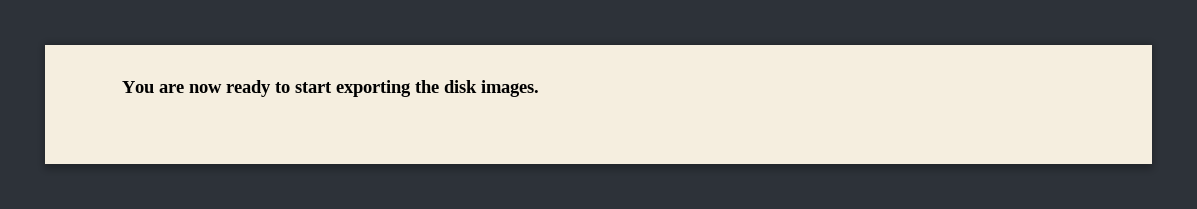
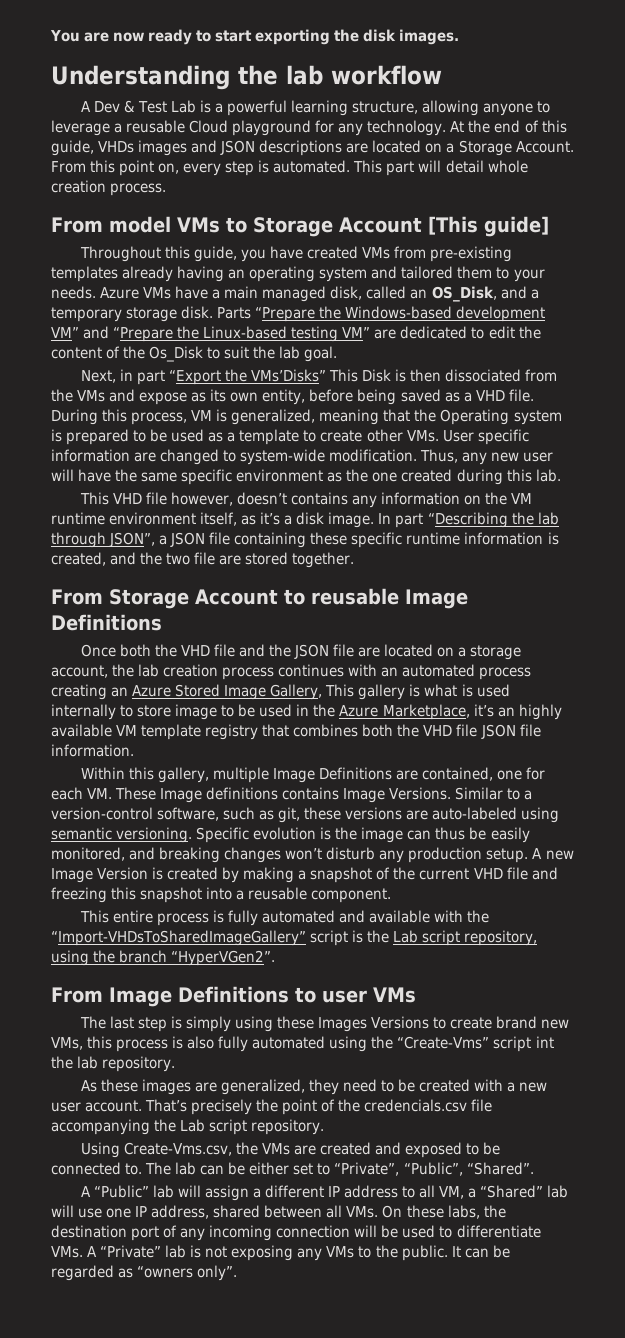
(539, 88) none -> [51,65,442,90] [80,100,551,116] [51,120,567,136] [51,140,574,156] [51,160,528,176] [51,180,167,196] [51,216,549,237] [79,246,513,262] [51,266,545,282] [51,286,539,302] [51,306,546,322] [51,326,541,342] [51,346,338,362] [80,369,558,385] [51,389,534,405] [51,409,562,425] [51,429,529,445] [51,449,554,465] [51,469,561,485] [79,492,533,508] [51,512,559,528] [51,532,559,548] [51,552,355,568] [51,588,468,609] [51,614,162,631] [80,644,522,660] [51,664,532,680] [51,684,510,700] [51,704,562,720] [51,724,541,740] [51,744,134,757] [80,767,546,783] [51,787,533,803] [51,807,560,823] [51,827,530,843] [51,847,574,863] [51,867,558,883] [51,887,392,903] [79,910,490,926] [51,930,538,946] [51,950,276,966] [51,986,416,1007] [79,1016,570,1032] [51,1036,554,1052] [51,1056,176,1072] [80,1079,548,1095] [51,1099,493,1115] [51,1119,325,1135] [80,1142,501,1158] [51,1162,534,1176] [80,1185,569,1201] [51,1205,506,1219] [51,1225,541,1241] [51,1245,510,1261] [51,1265,238,1281] // Understanding the lab workflow // A Dev & Test Lab is a powerful learning structure, allowing anyone to leverage a reusable Cloud playground for any technology. At the end of this guide, VHDs images and JSON descriptions are located on a Storage Account. From this point on, every step is automated. This part will detail whole creation process. // From model VMs to Storage Account [This guide] // Throughout this guide, you have created VMs from pre-existing templates already having an operating system and tailored them to your needs. Azure VMs have a main managed disk, called an OS_Disk, and a temporary storage disk. Parts “Prepare the Windows-based development VM” and “Prepare the Linux-based testing VM” are dedicated to edit the content of the Os_Disk to suit the lab goal. // Next, in part “Export the VMs’Disks” This Disk is then dissociated from the VMs and expose as its own entity, before being saved as a VHD file. During this process, VM is generalized, meaning that the Operating system is prepared to be used as a template to create other VMs. User specific information are changed to system-wide modification. Thus, any new user will have the same specific environment as the one created during this lab. // This VHD file however, doesn’t contains any information on the VM runtime environment itself, as it’s a disk image. In part “Describing the lab through JSON”, a JSON file containing these specific runtime information is created, and the two file are stored together. // From Storage Account to reusable Image Definitions // Once both the VHD file and the JSON file are located on a storage account, the lab creation process continues with an automated process creating an Azure Stored Image Gallery, This gallery is what is used internally to store image to be used in the Azure Marketplace, it’s an highly available VM template registry that combines both the VHD file JSON file information. // Within this gallery, multiple Image Definitions are contained, one for each VM. These Image definitions contains Image Versions. Similar to a version-control software, such as git, these versions are auto-labeled using semantic versioning. Specific evolution is the image can thus be easily monitored, and breaking changes won’t disturb any production setup. A new Image Version is created by making a snapshot of the current VHD file and freezing this snapshot into a reusable component. // This entire process is fully automated and available with the “Import-VHDsToSharedImageGallery” script is the Lab script repository, using the branch “HyperVGen2”. // From Image Definitions to user VMs // The last step is simply using these Images Versions to create brand new VMs, this process is also fully automated using the “Create-Vms” script int the lab repository. // As these images are generalized, they need to be created with a new user account. That’s precisely the point of the credencials.csv file accompanying the Lab script repository. // Using Create-Vms.csv, the VMs are created and exposed to be connected to. The lab can be either set to “Private”, “Public”, “Shared”. // A “Public” lab will assign a different IP address to all VM, a “Shared” lab will use one IP address, shared between all VMs. On these labs, the destination port of any incoming connection will be used to differentiate VMs. A “Private” lab is not exposing any VMs to the public. It can be regarded as “owners only”.

